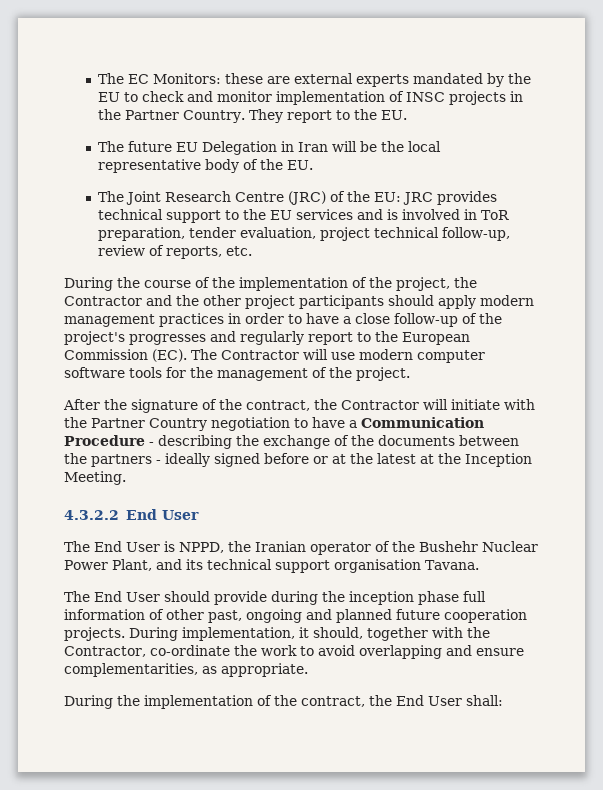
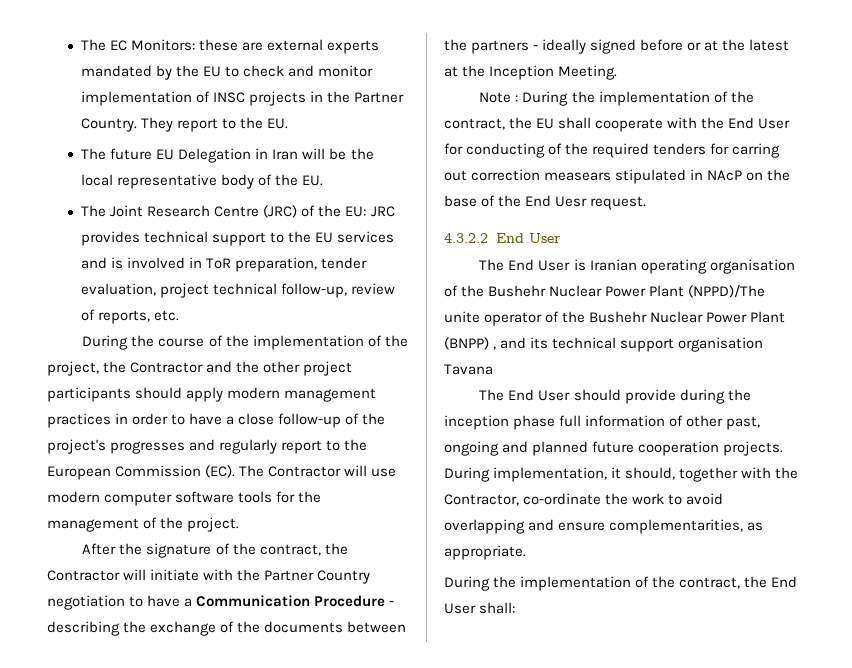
(126, 478) none -> [479,91,754,106] [444,117,791,132] [444,143,781,158] [444,169,791,184] [444,195,647,210] // Note : During the implementation of the contract, the EU shall cooperate with the End User for conducting of the required tenders for carring out correction measears stipulated in NAcP on the base of the End Uesr request.
[179,541,306,553] NPPD, the Iranian -> [589,259,795,274] [444,285,766,298] [444,311,480,323] Iranian operating organisation of the Bushehr Nuclear Power Plant (NPPD)/The unite
[112,559,152,571] Plant, -> [750,311,786,323] [444,337,497,350] Plant (BNPP) ,
[425,560,479,570] Tavana. -> [444,364,493,375] Tavana

